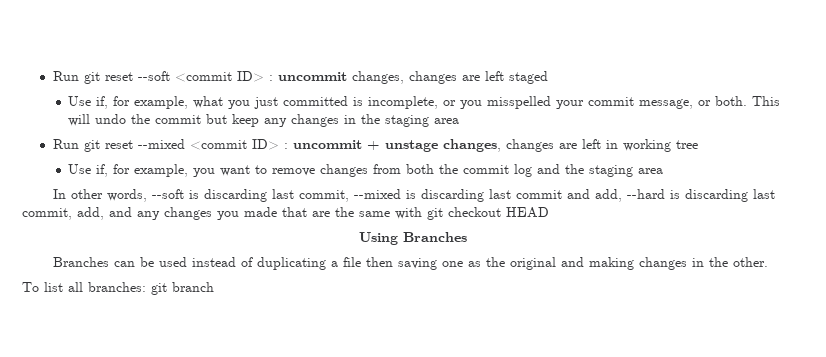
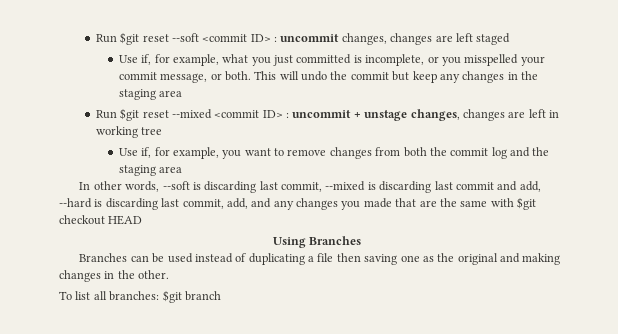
[52,71,100,84] Run git -> [95,32,140,45] Run $git
[83,140,100,152] git -> [120,108,140,121] $git
[427,208,443,220] git -> [517,197,536,210] $git
[151,283,167,295] git -> [162,290,182,303] $git

